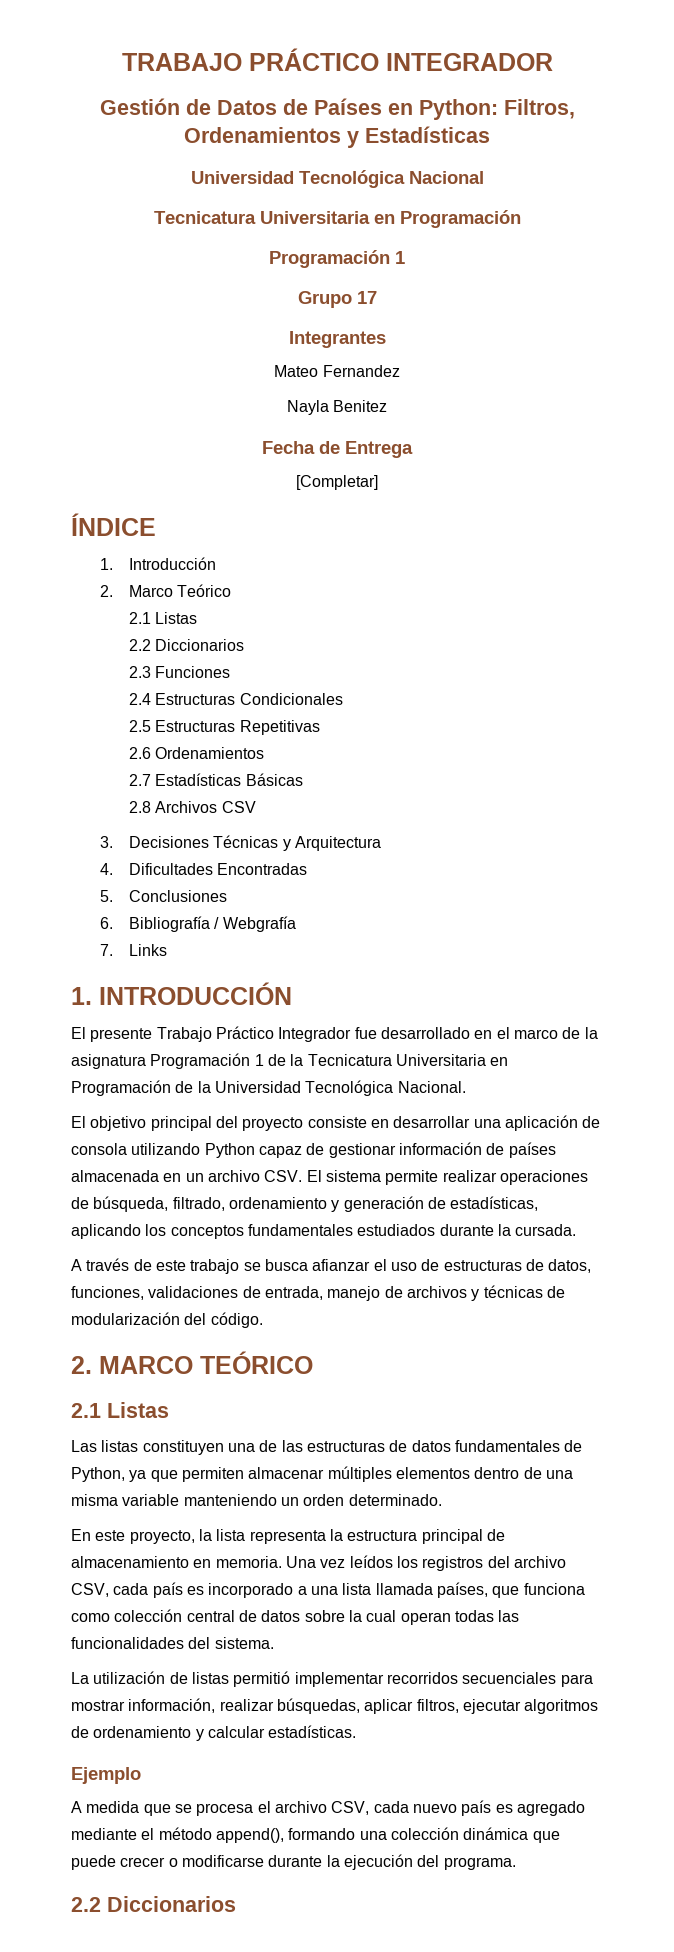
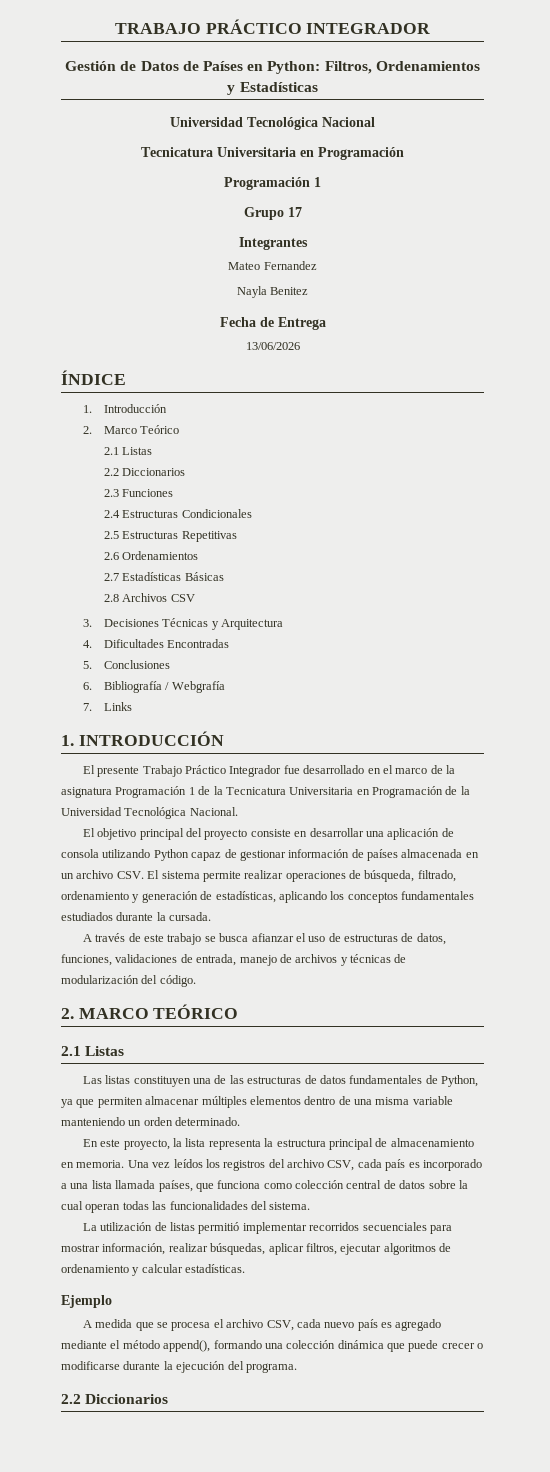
[296,475,378,490] [Completar] -> [245,342,300,350] 13/06/2026

